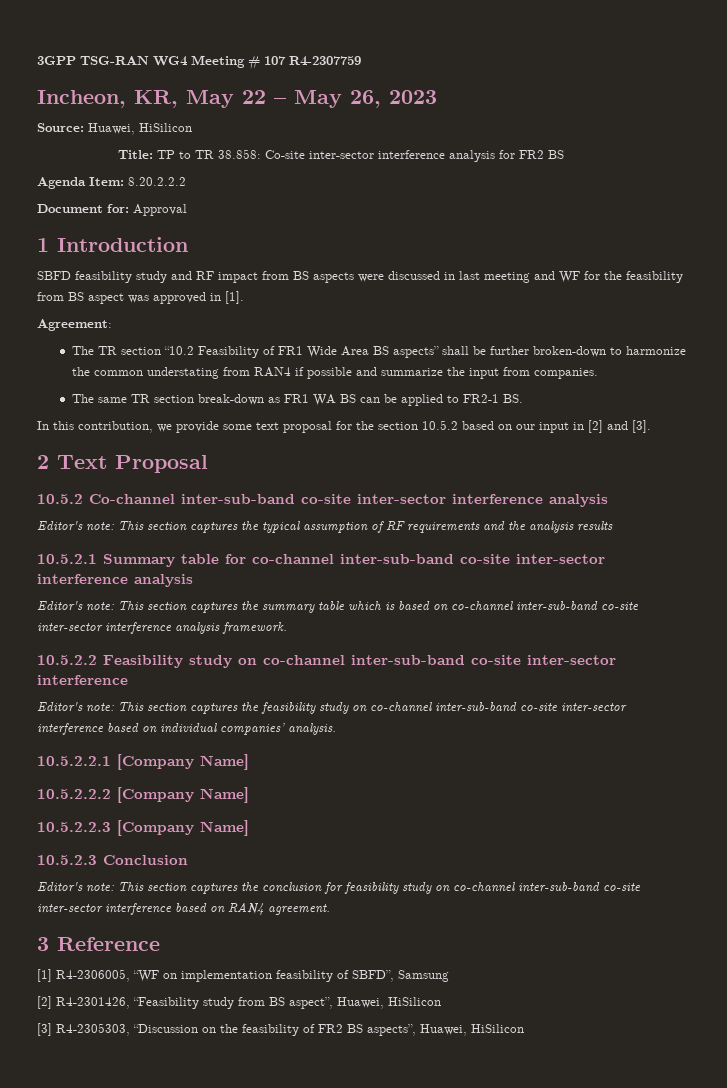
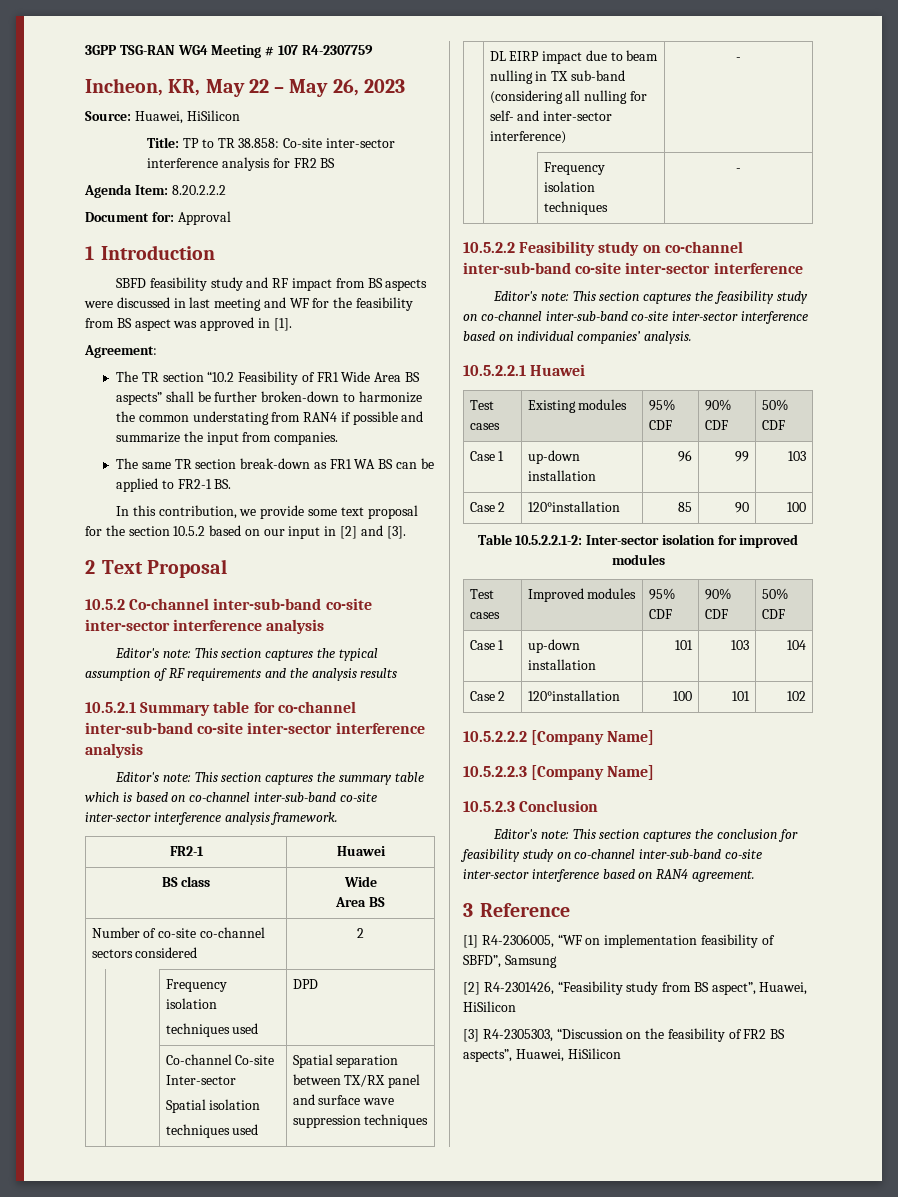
(287, 628) none -> [169,846,204,856] [336,846,386,856] [161,876,211,887] [343,876,377,887] [335,897,385,907] [91,927,265,938] [91,947,198,958] [357,928,364,938] [165,979,227,992] [165,998,217,1009] [165,1023,259,1037] [292,979,318,989] [165,1054,275,1065] [165,1075,236,1085] [165,1099,261,1113] [165,1124,259,1138] [292,1054,399,1068] [292,1074,421,1088] [292,1094,395,1105] [292,1114,429,1128] [489,50,659,64] [489,70,625,84] [489,90,647,104] [489,110,613,121] [489,131,566,144] [736,57,741,61] [543,162,605,175] [543,181,595,192] [543,201,608,215] [736,168,741,172] // FR2-1 | Huawei // BS class | Wide // Area BS // Number of co-site co-channel sectors considered | 2 // | | Frequency isolation // techniques used | DPD // | | Co-channel Co-site Inter-sector // Spatial isolation // techniques used | Spatial separation between TX/RX panel and surface wave suppression techniques // | DL EIRP impact due to beam nulling in TX sub-band (considering all nulling for self- and inter-sector interference) | - // | | Frequency isolation techniques | -
[117,754,249,770] [Company Name] -> [530,364,586,376] [469,400,494,410] [469,423,500,430] [527,399,628,413] [648,399,675,411] [648,420,672,430] [704,399,731,411] [704,420,728,430] [761,399,788,411] [761,420,785,430] [469,451,505,461] [527,450,580,464] [527,470,596,481] [678,450,693,462] [735,451,750,462] [788,451,807,461] [469,502,506,512] [527,501,620,512] [678,502,693,512] [735,502,750,513] [787,502,807,512] [477,534,799,548] [611,554,665,565] [469,589,494,599] [469,612,500,619] [527,588,637,602] [648,588,675,600] [648,609,672,619] [704,588,731,600] [704,609,728,619] [761,588,788,600] [761,609,785,619] [469,640,505,650] [527,639,580,653] [527,659,596,670] [675,640,694,650] [731,640,750,650] [787,640,807,650] [469,691,506,701] [527,690,620,701] [673,691,693,701] [732,691,751,701] [787,691,807,701] Huawei // Test cases | Existing modules | 95% CDF | 90% CDF | 50% CDF // Case 1 | up-down installation | 96 | 99 | 103 // Case 2 | 120°installation | 85 | 90 | 100 // Table 10.5.2.2.1-2: Inter-sector isolation for improved modules // Test cases | Improved modules | 95% CDF | 90% CDF | 50% CDF // Case 1 | up-down installation | 101 | 103 | 104 // Case 2 | 120°installation | 100 | 101 | 102

